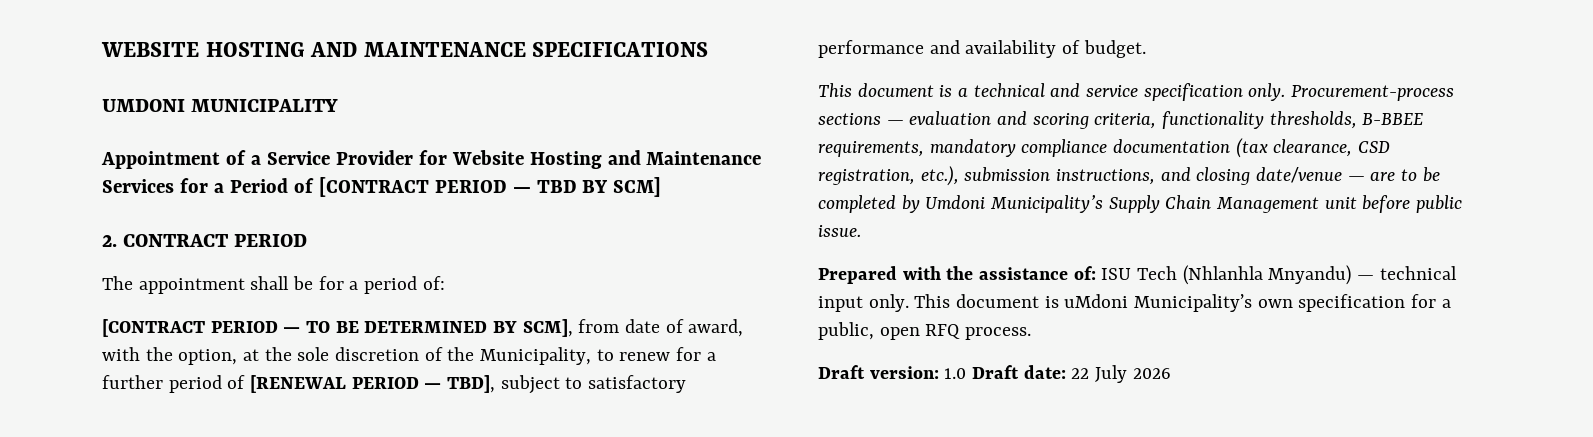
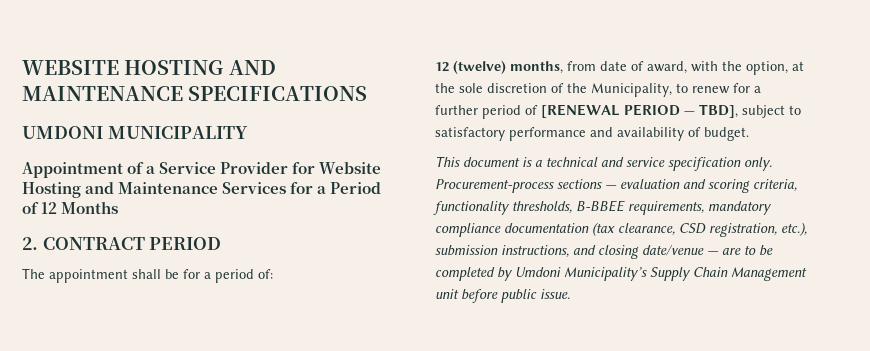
[318,177,662,197] [CONTRACT PERIOD — TBD BY SCM] -> [41,201,119,214] 12 Months
[102,319,573,337] [CONTRACT PERIOD — TO BE DETERMINED BY SCM], -> [435,60,563,74] 12 (twelve) months,
[818,265,1457,285] [818,294,1451,312] [818,322,1032,340] [818,365,1171,383] // Prepared with the assistance of: ISU Tech (Nhlanhla Mnyandu) — technical input only. This document is uMdoni Municipality’s own specification for a public, open RFQ process. // Draft version: 1.0 Draft date: 22 July 2026 -> (570, 294) none

